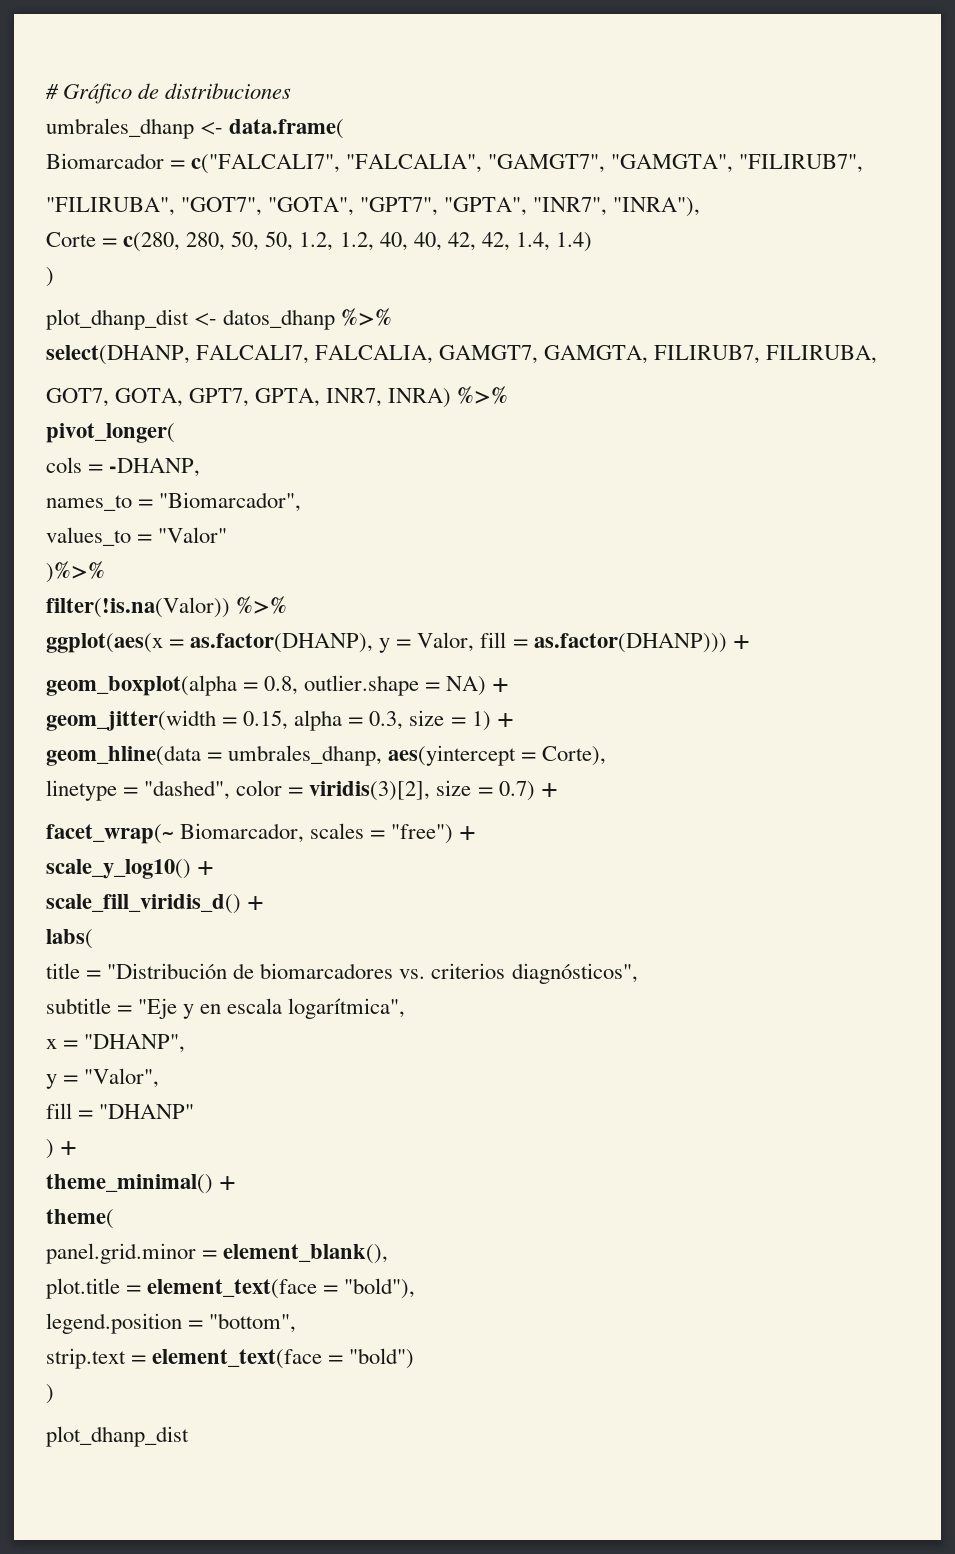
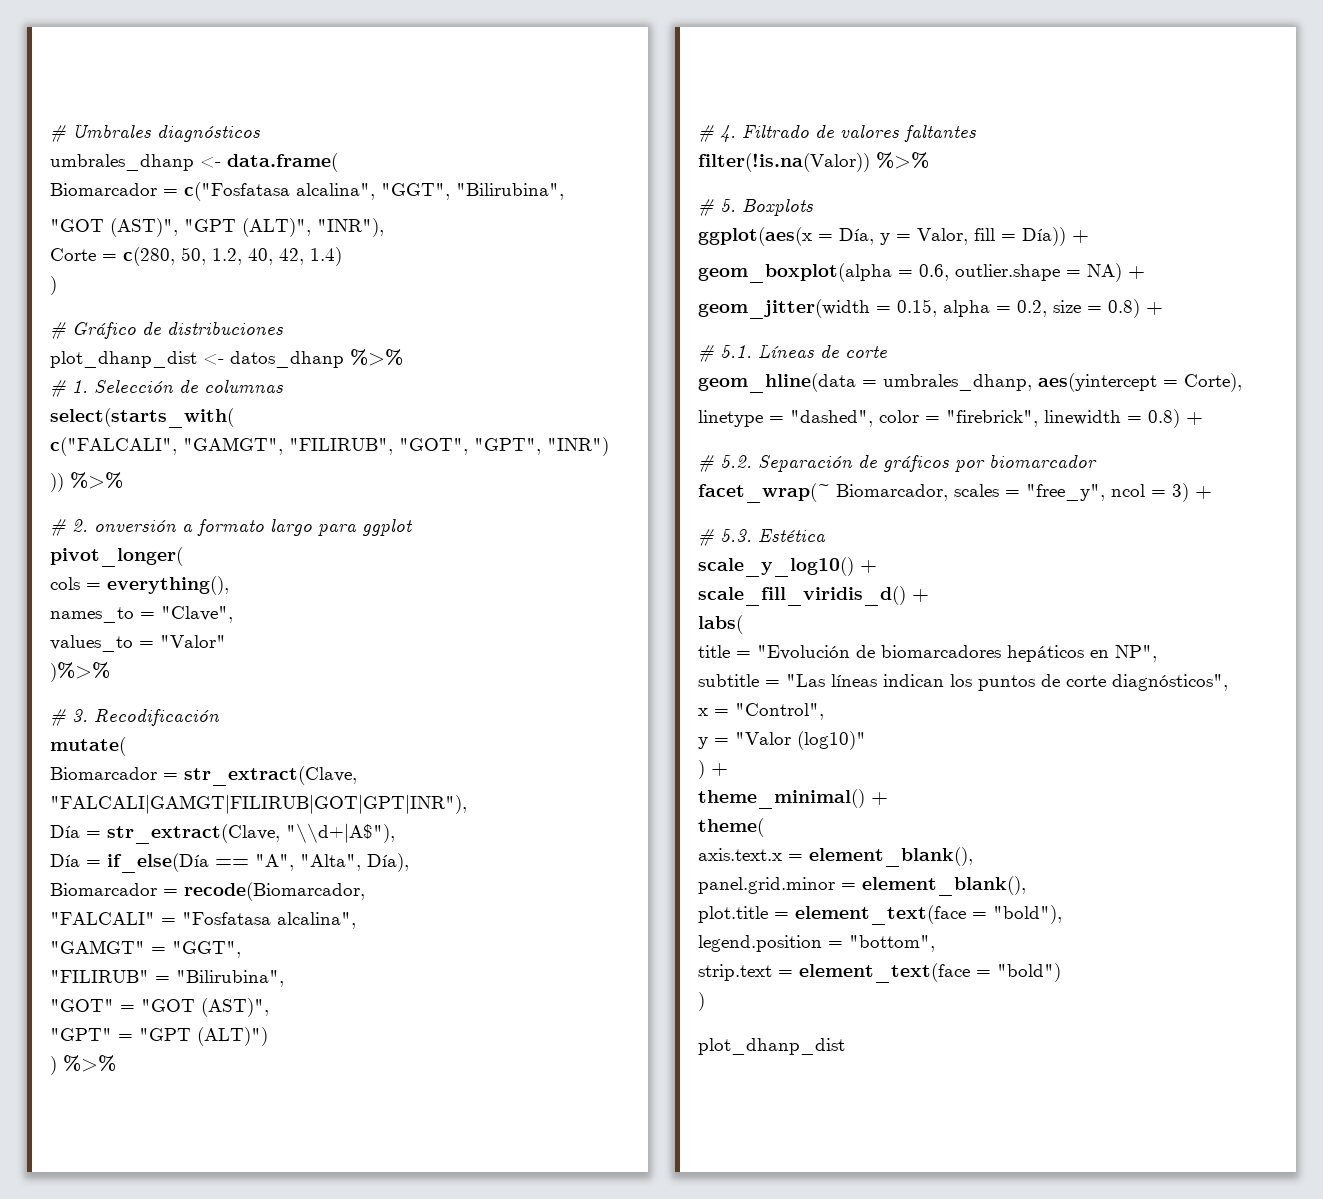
[46,83,292,104] # Gráfico de distribuciones -> [50,124,260,143] # Umbrales diagnósticos
[191,154,864,174] [46,197,701,217] [46,231,592,252] [46,267,54,287] [46,308,393,330] [46,345,878,365] [46,386,509,408] c("FALCALI7", "FALCALIA", "GAMGT7", "GAMGTA", "FILIRUB7", // "FILIRUBA", "GOT7", "GOTA", "GPT7", "GPTA", "INR7", "INRA"), // Corte = c(280, 280, 50, 50, 1.2, 1.2, 40, 40, 42, 42, 1.4, 1.4) // ) // plot_dhanp_dist <- datos_dhanp %>% // select(DHANP, FALCALI7, FALCALIA, GAMGT7, GAMGTA, FILIRUB7, FILIRUBA, // GOT7, GOTA, GPT7, GPTA, INR7, INRA) %>% -> [184,182,564,201] [50,218,384,237] [50,247,342,266] [50,276,57,295] [50,321,283,340] [50,349,403,368] [50,380,283,398] [50,408,234,428] [50,437,609,456] [50,472,123,492] [50,519,413,537] c("Fosfatasa alcalina", "GGT", "Bilirubina", // "GOT (AST)", "GPT (ALT)", "INR"), // Corte = c(280, 50, 1.2, 40, 42, 1.4) // ) // # Gráfico de distribuciones // plot_dhanp_dist <- datos_dhanp %>% // # 1. Selección de columnas // select(starts_with( // c("FALCALI", "GAMGT", "FILIRUB", "GOT", "GPT", "INR") // )) %>% // # 2. onversión a formato largo para ggplot
[109,458,201,477] -DHANP, -> [107,576,229,595] everything(),
[159,492,302,512] "Biomarcador", -> [161,606,233,623] "Clave",
(105, 572) none -> [50,709,220,727] [50,737,126,756] [50,766,357,786] [50,794,467,814] [50,823,395,844] [50,853,409,873] [50,882,365,901] [50,912,356,929] [50,940,241,958] [50,970,284,987] [50,998,269,1017] [50,1027,268,1046] [50,1055,116,1075] [698,124,976,143] // # 3. Recodificación // mutate( // Biomarcador = str_extract(Clave, "FALCALI|GAMGT|FILIRUB|GOT|GPT|INR"), // Día = str_extract(Clave, "\\d+|A$"), // Día = if_else(Día == "A", "Alta", Día), // Biomarcador = recode(Biomarcador, // "FALCALI" = "Fosfatasa alcalina", // "GAMGT" = "GGT", // "FILIRUB" = "Bilirubina", // "GOT" = "GOT (AST)", // "GPT" = "GPT (ALT)") // ) %>% // # 4. Filtrado de valores faltantes
(288, 605) none -> [698,199,813,217] // # 5. Boxplots
[190,633,374,653] as.factor(DHANP), -> [839,228,874,245] Día,
[533,633,727,653] as.factor(DHANP))) -> [1022,227,1066,246] Día))
[264,676,299,695] 0.8, -> [919,264,949,281] 0.6,
[369,710,514,731] 0.3, size = 1) + -> [1017,299,1163,318] [698,344,887,363] 0.2, size = 0.8) + // # 5.1. Líneas de corte
[309,780,558,801] [46,823,477,844] viridis(3)[2], size = 0.7) + // facet_wrap(~ Biomarcador, scales = "free") + -> [946,409,1203,428] [698,454,1097,473] [698,483,1212,503] [698,528,826,547] "firebrick", linewidth = 0.8) + // # 5.2. Separación de gráficos por biomarcador // facet_wrap(~ Biomarcador, scales = "free_y", ncol = 3) + // # 5.3. Estética
[107,963,228,979] "Distribución -> [757,645,850,660] "Evolución
[399,963,638,984] vs. criterios diagnósticos", -> [1007,645,1157,662] hepáticos en NP",
[138,998,406,1019] "Eje y en escala logarítmica", -> [786,674,1228,691] "Las líneas indican los puntos de corte diagnósticos",
[84,1034,186,1053] [46,1068,160,1089] [46,1103,195,1119] "DHANP", // y = "Valor", // fill = "DHANP" -> [735,703,824,720] [698,731,866,750] "Control", // y = "Valor (log10)"
(114, 1219) none -> [698,847,973,867] // axis.text.x = element_blank(),

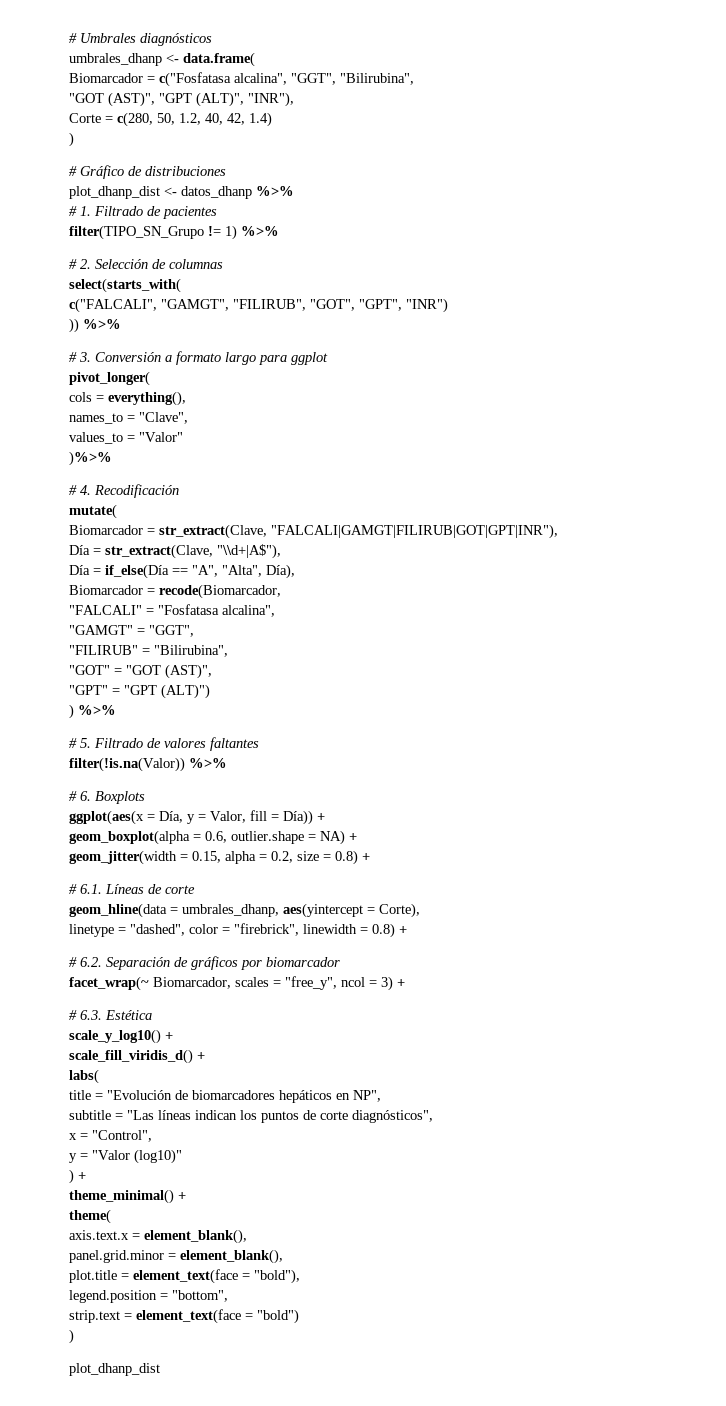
(88, 386) none -> [94,206,217,219] [69,225,279,240] [69,259,91,269] Filtrado de pacientes // filter(TIPO_SN_Grupo != 1) %>% // # 2.
[72,519,177,532] 2. onversión -> [79,352,161,362] 3. Conversión
[72,709,88,722] 3. -> [80,485,91,495] 4.
[720,125,736,142] 4. -> [80,738,91,748] 5.
[720,199,736,212] 5. -> [80,791,91,801] 6.
[720,345,752,358] 5.1. -> [80,884,102,894] 6.1.
[720,455,752,468] 5.2. -> [80,957,102,967] 6.2.
[720,529,752,542] 5.3. -> [80,1010,102,1020] 6.3.

